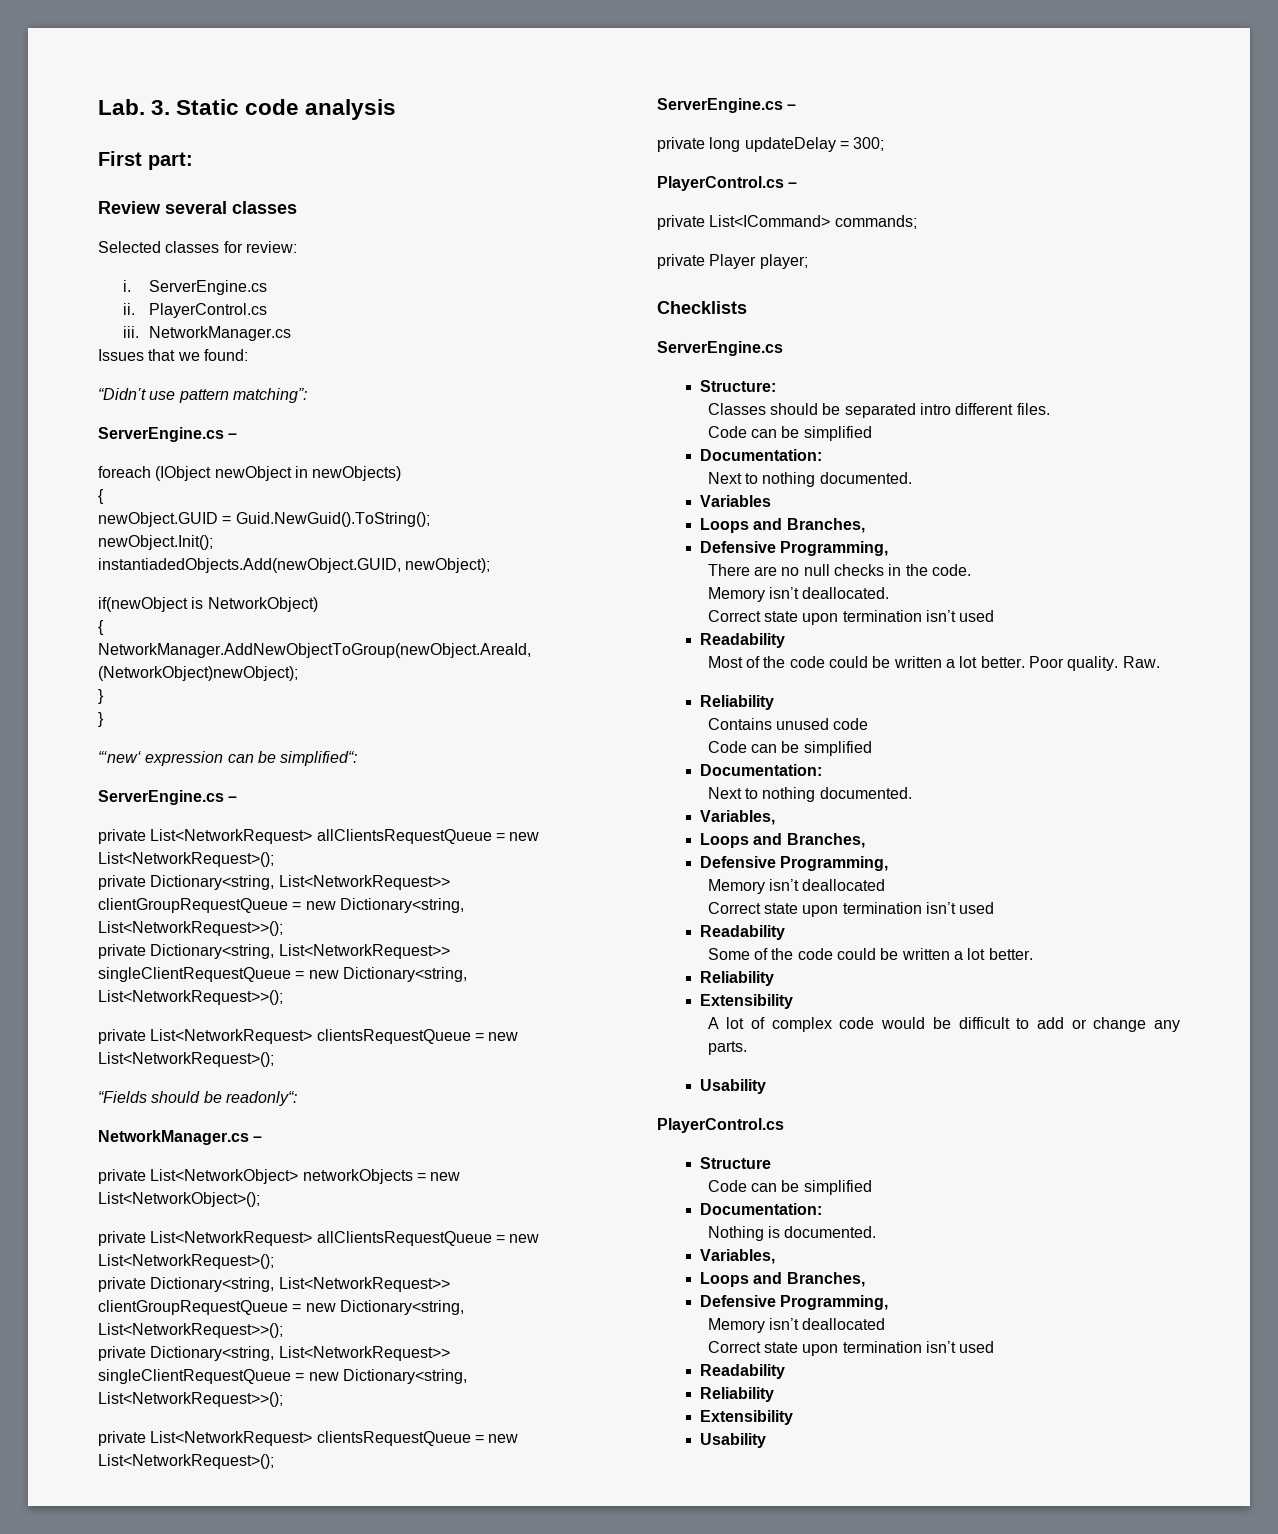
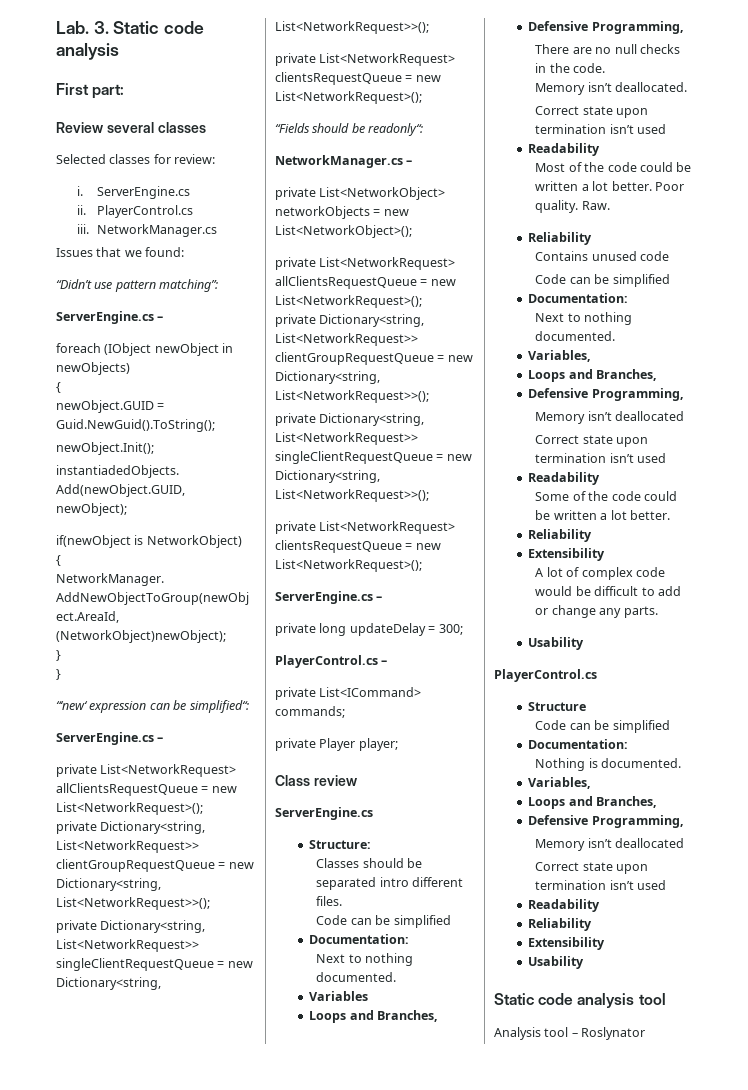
[657,301,747,314] Checklists -> [275,775,358,786] Class review
(766, 1440) none -> [494,993,666,1008] [494,1027,646,1040] // Static code analysis tool // Analysis tool – Roslynator

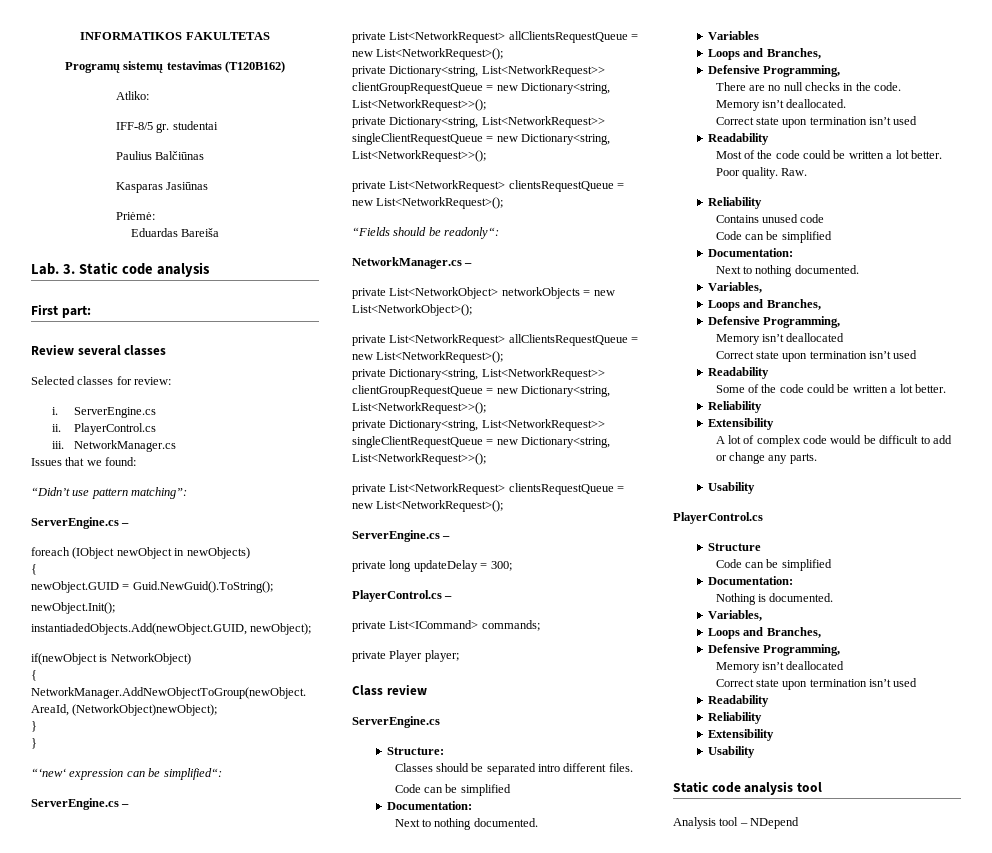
(56, 27) none -> [80,32,270,40] [64,61,286,73] [116,91,150,100] [116,121,218,133] [116,151,205,160] [116,182,209,193] [116,212,156,220] [130,228,220,237] INFORMATIKOS FAKULTETAS // Programų sistemų testavimas (T120B162) // Atliko: // IFF-8/5 gr. studentai // Paulius Balčiūnas // Kasparas Jasiūnas // Priėmė: // Eduardas Bareiša //
[581,1027,646,1040] Roslynator -> [750,817,800,829] NDepend

